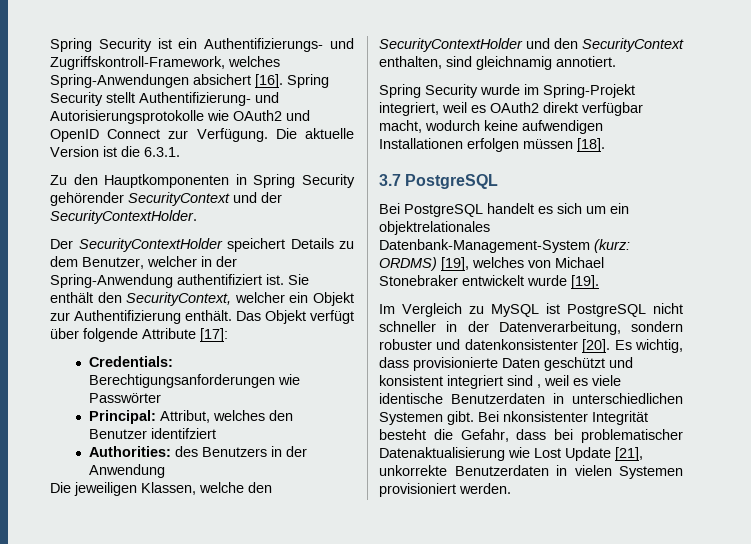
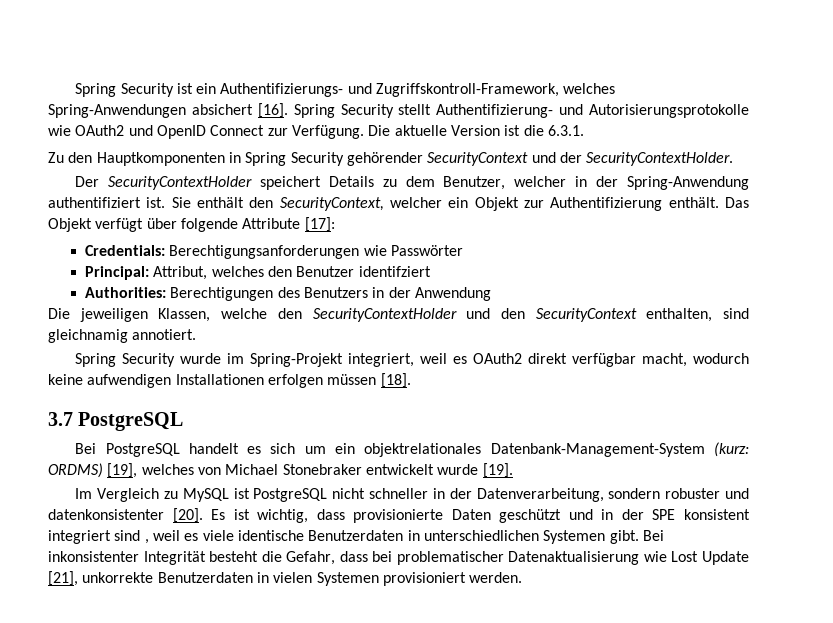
(172, 451) none -> [170,287,274,301] Berechtigungen
(632, 345) none -> [233,509,250,520] ist
(633, 362) none -> [601,509,676,520] in der SPE
[503,411,588,422] nkonsistenter -> [48,551,139,562] inkonsistenter

